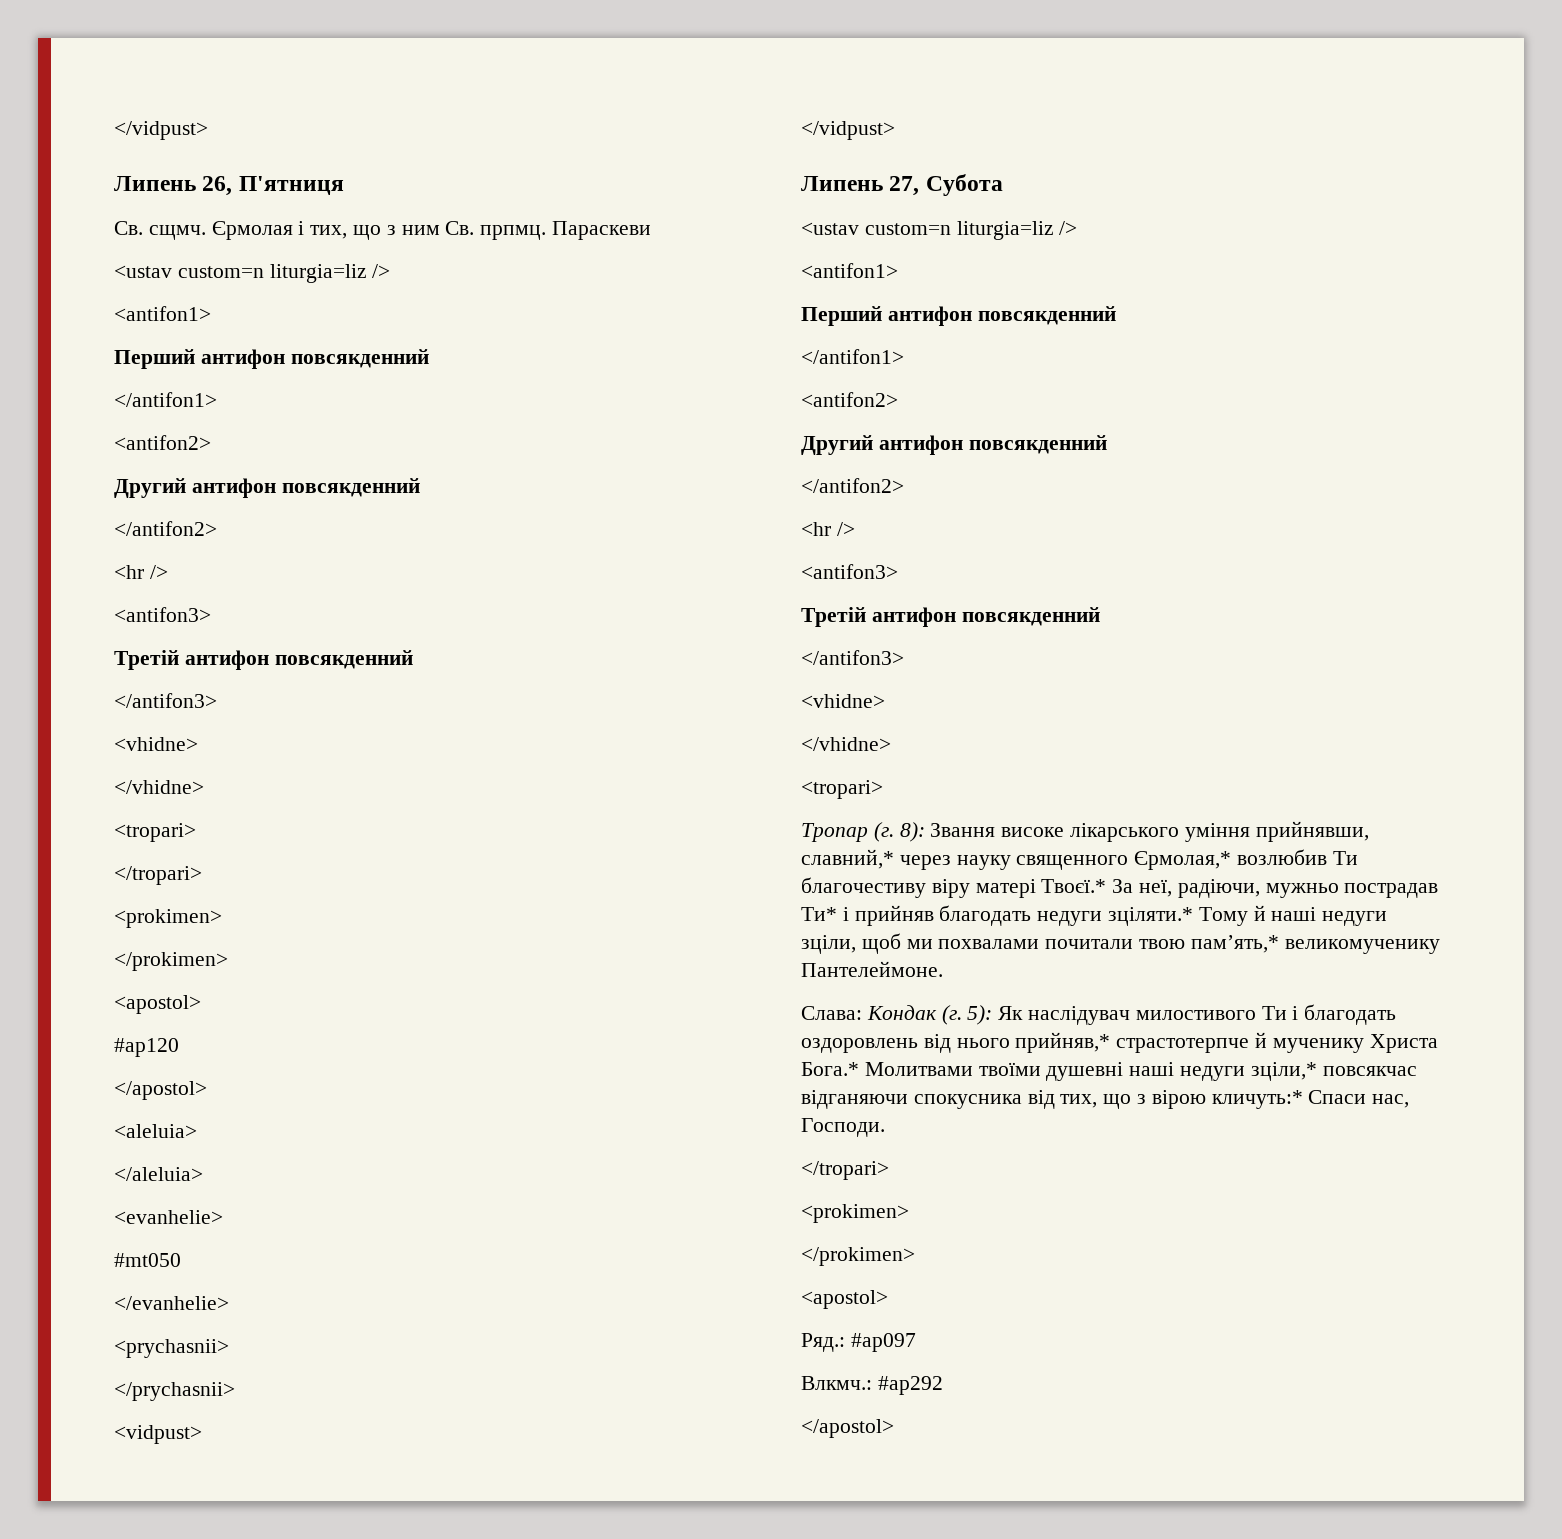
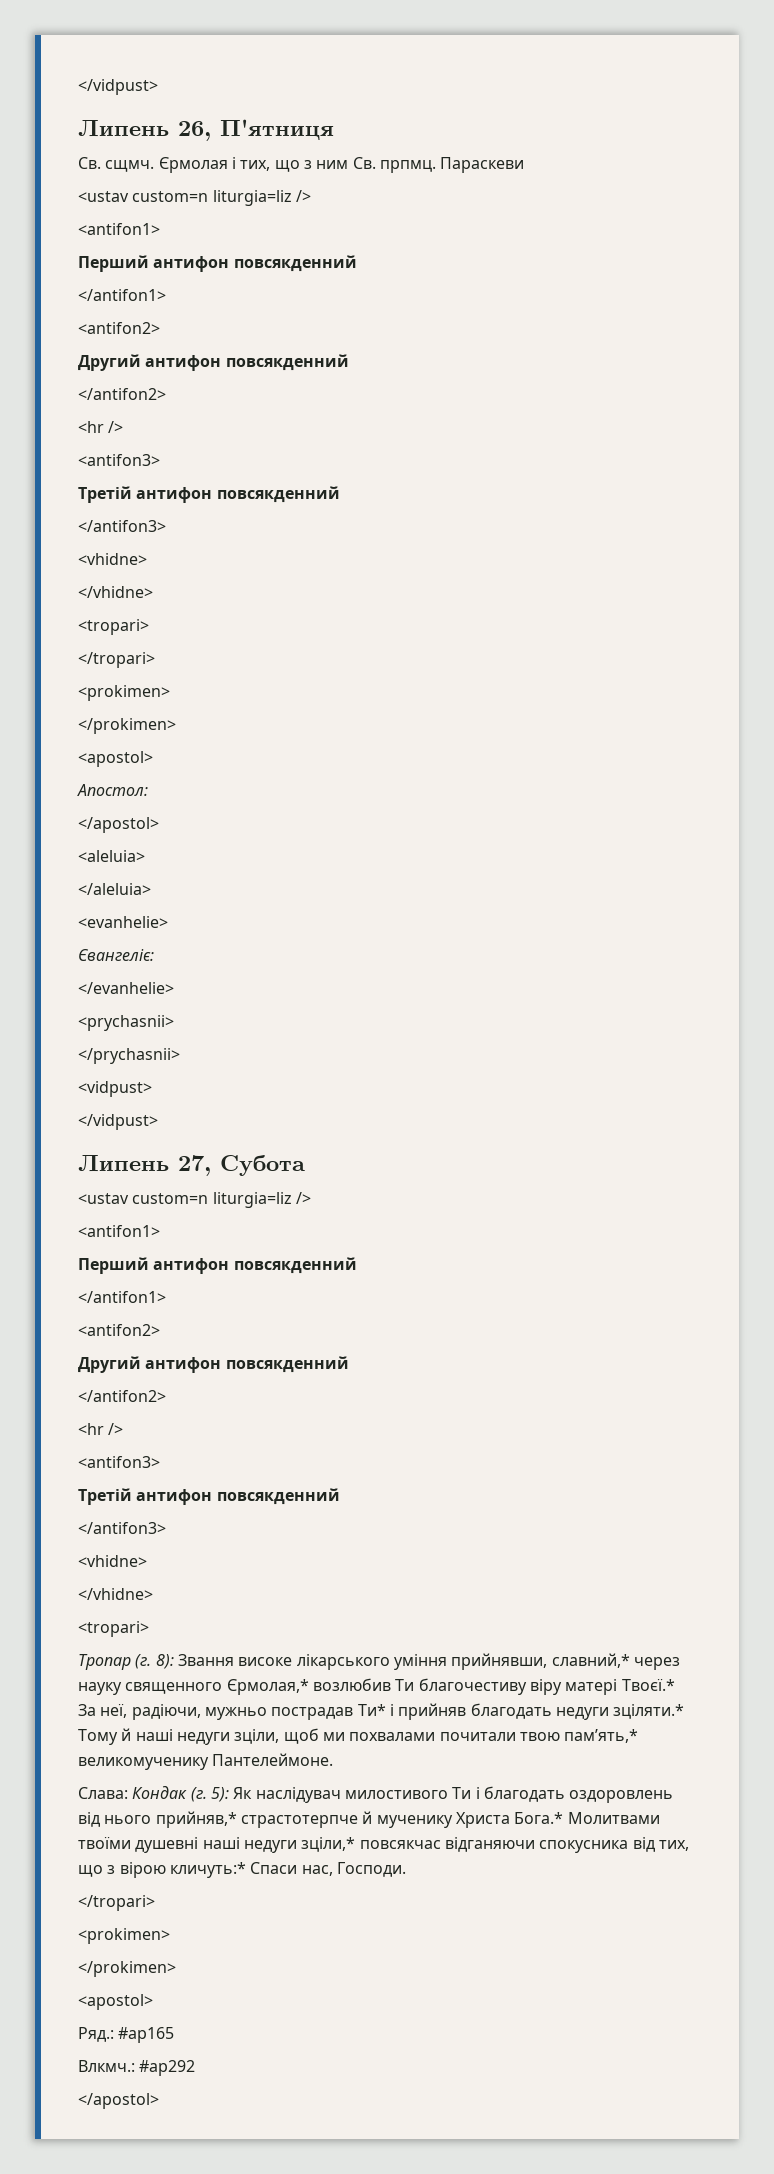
[114,1038,179,1057] #ap120 -> [77,784,148,796] Апостол:
[114,1253,181,1267] #mt050 -> [78,949,154,961] Євангеліє:
[850,1333,916,1352] #ap097 -> [118,2027,175,2043] #ap165

